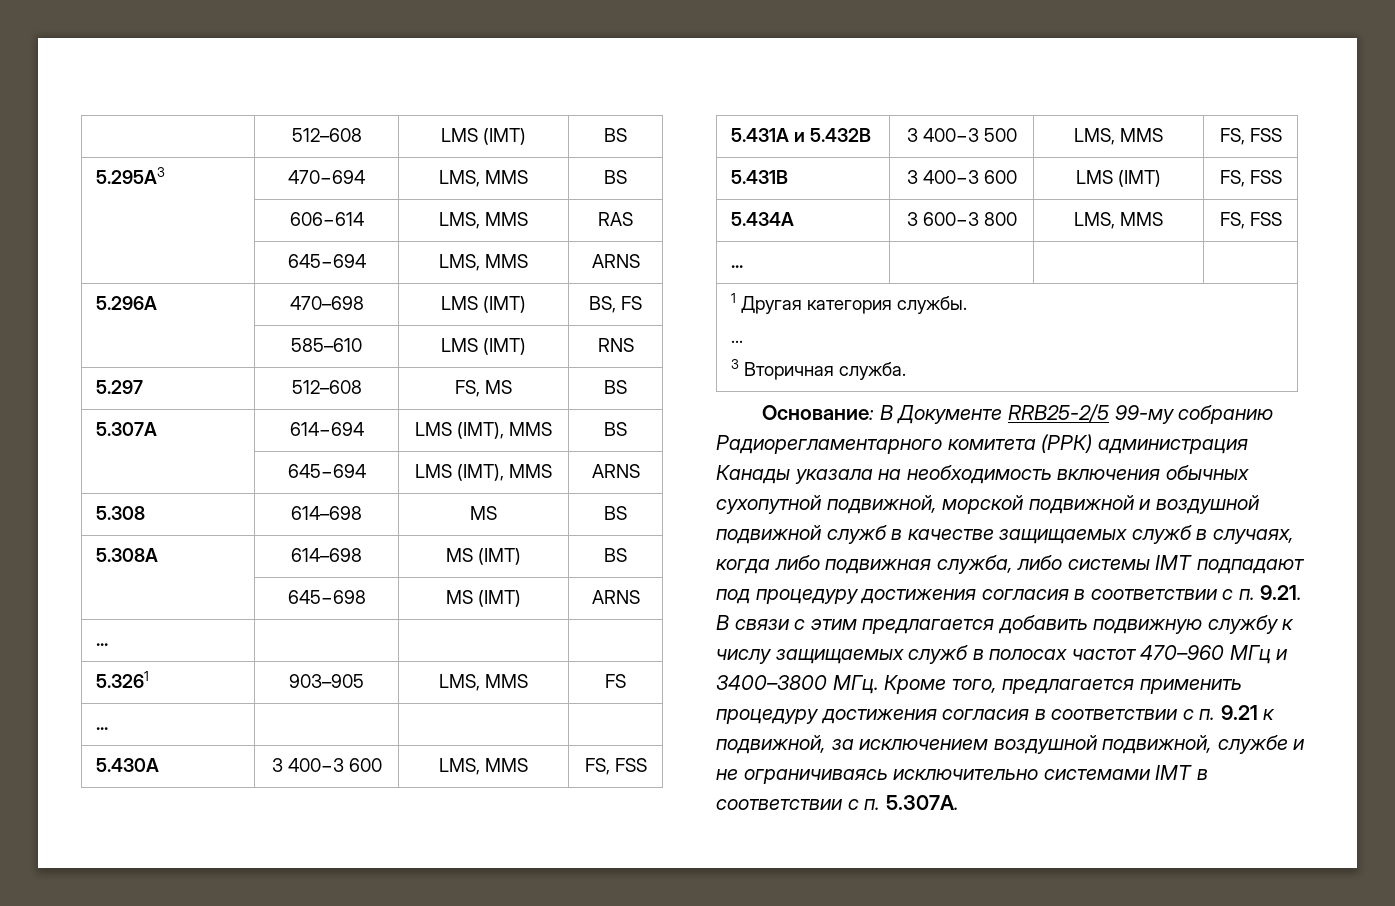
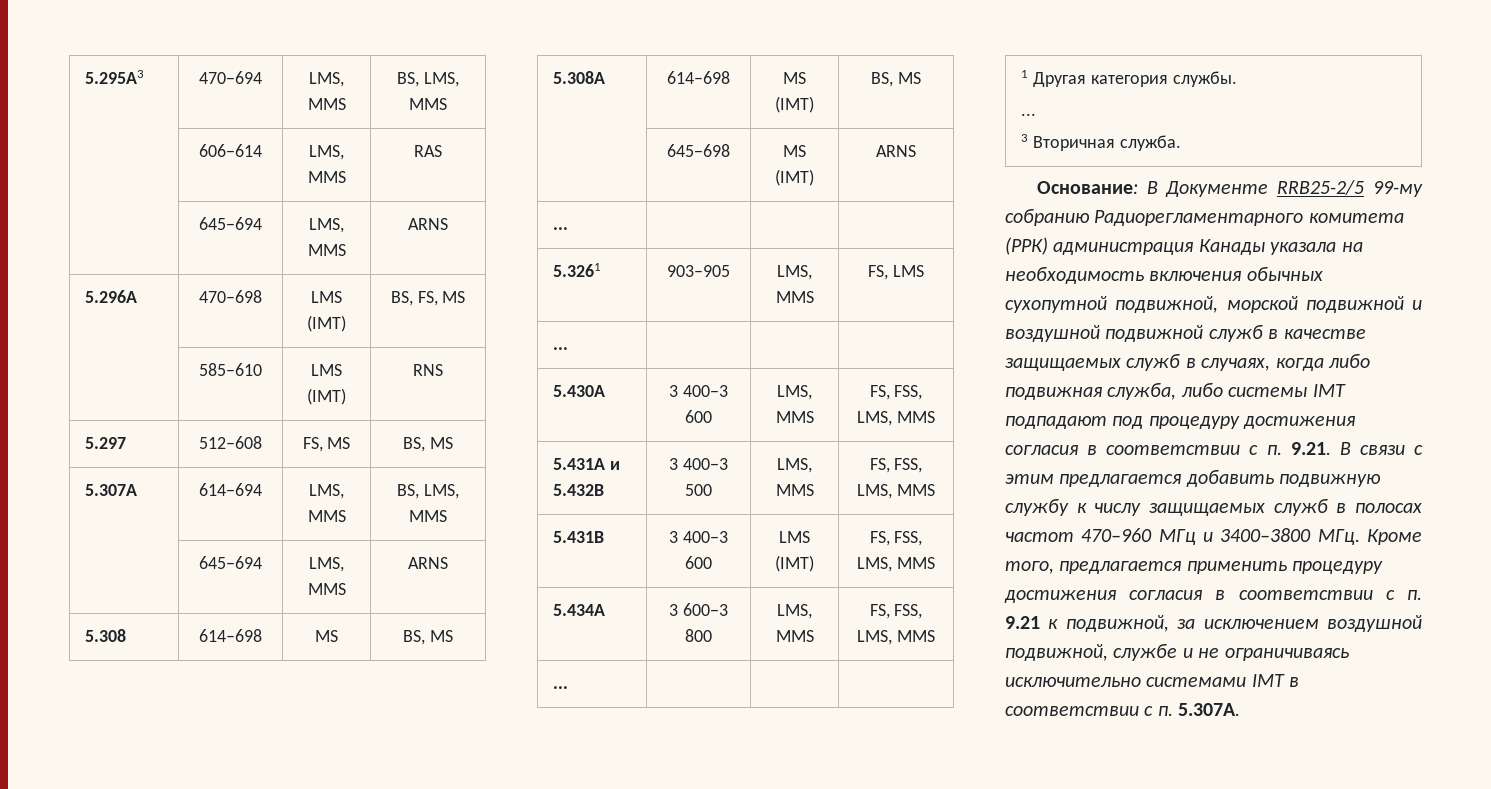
[291,128,362,142] [441,128,526,145] [604,128,627,142] | 512–608 | LMS (IMT) | BS // -> (84, 77) none
[604,170,627,184] BS -> [397,72,459,87] [409,98,447,110] BS, LMS, MMS
[621,296,642,310] FS -> [417,291,466,306] FS, MS
[604,380,627,394] BS -> [403,437,453,452] BS, MS
[415,422,552,439] [604,422,627,436] [287,464,366,478] [415,464,504,481] LMS (IMT), MMS | BS // | 645−694 | LMS (IMT), -> [309,484,344,499] [307,510,346,522] [397,484,459,499] [409,510,447,522] [199,556,262,569] [309,557,344,572] LMS, MMS | BS, LMS, MMS // | 645−694 | LMS,
[604,506,627,520] BS -> [403,630,453,645] BS, MS
[604,548,627,562] BS -> [871,72,921,87] BS, MS
[605,674,626,688] FS -> [868,265,924,280] FS, LMS
[614,758,647,772] FSS -> [894,385,923,400] [857,411,935,426] FSS, LMS, MMS
[1249,128,1282,142] FSS -> [894,458,923,473] [857,484,935,499] FSS, LMS, MMS
[1249,170,1282,184] FSS -> [894,531,923,546] [857,557,935,572] FSS, LMS, MMS
[1249,212,1282,226] FSS -> [894,604,923,619] [857,630,935,645] FSS, LMS, MMS

